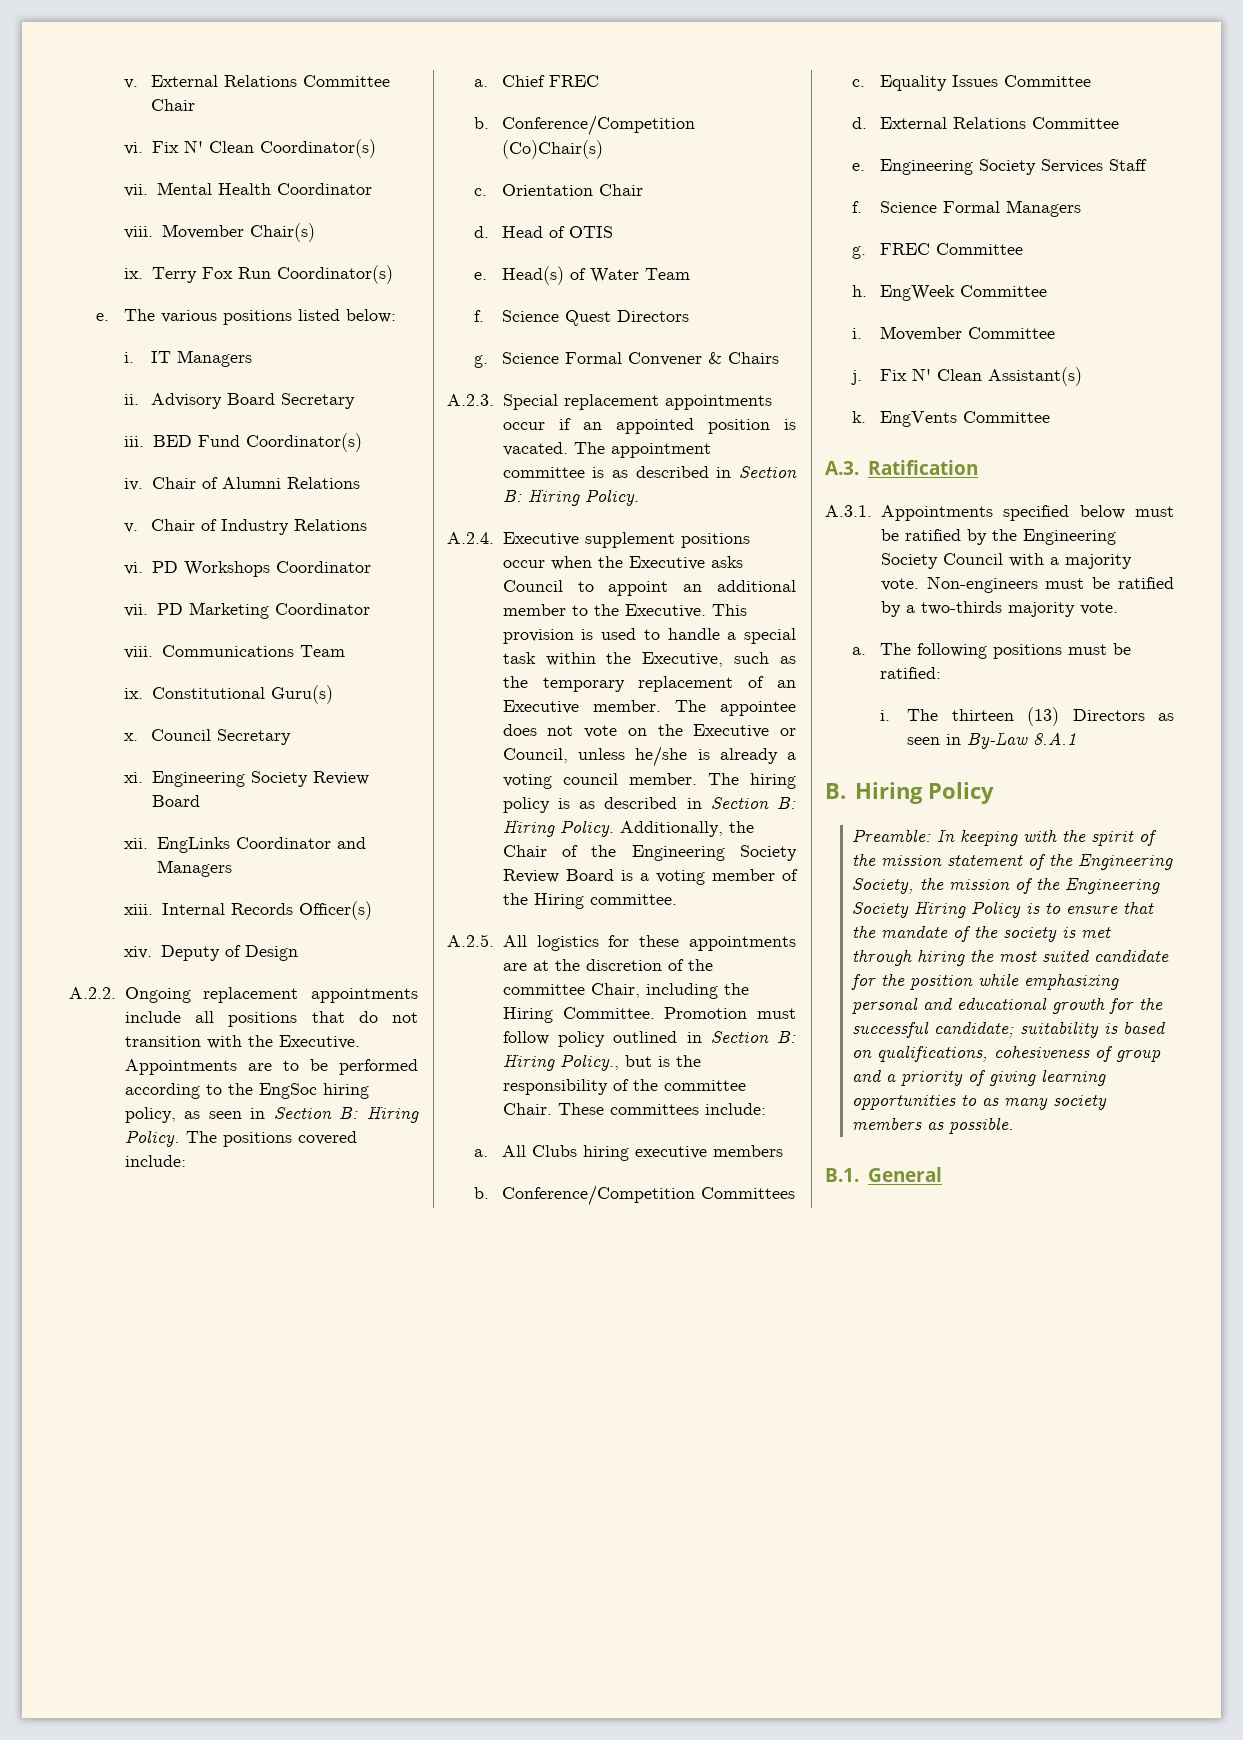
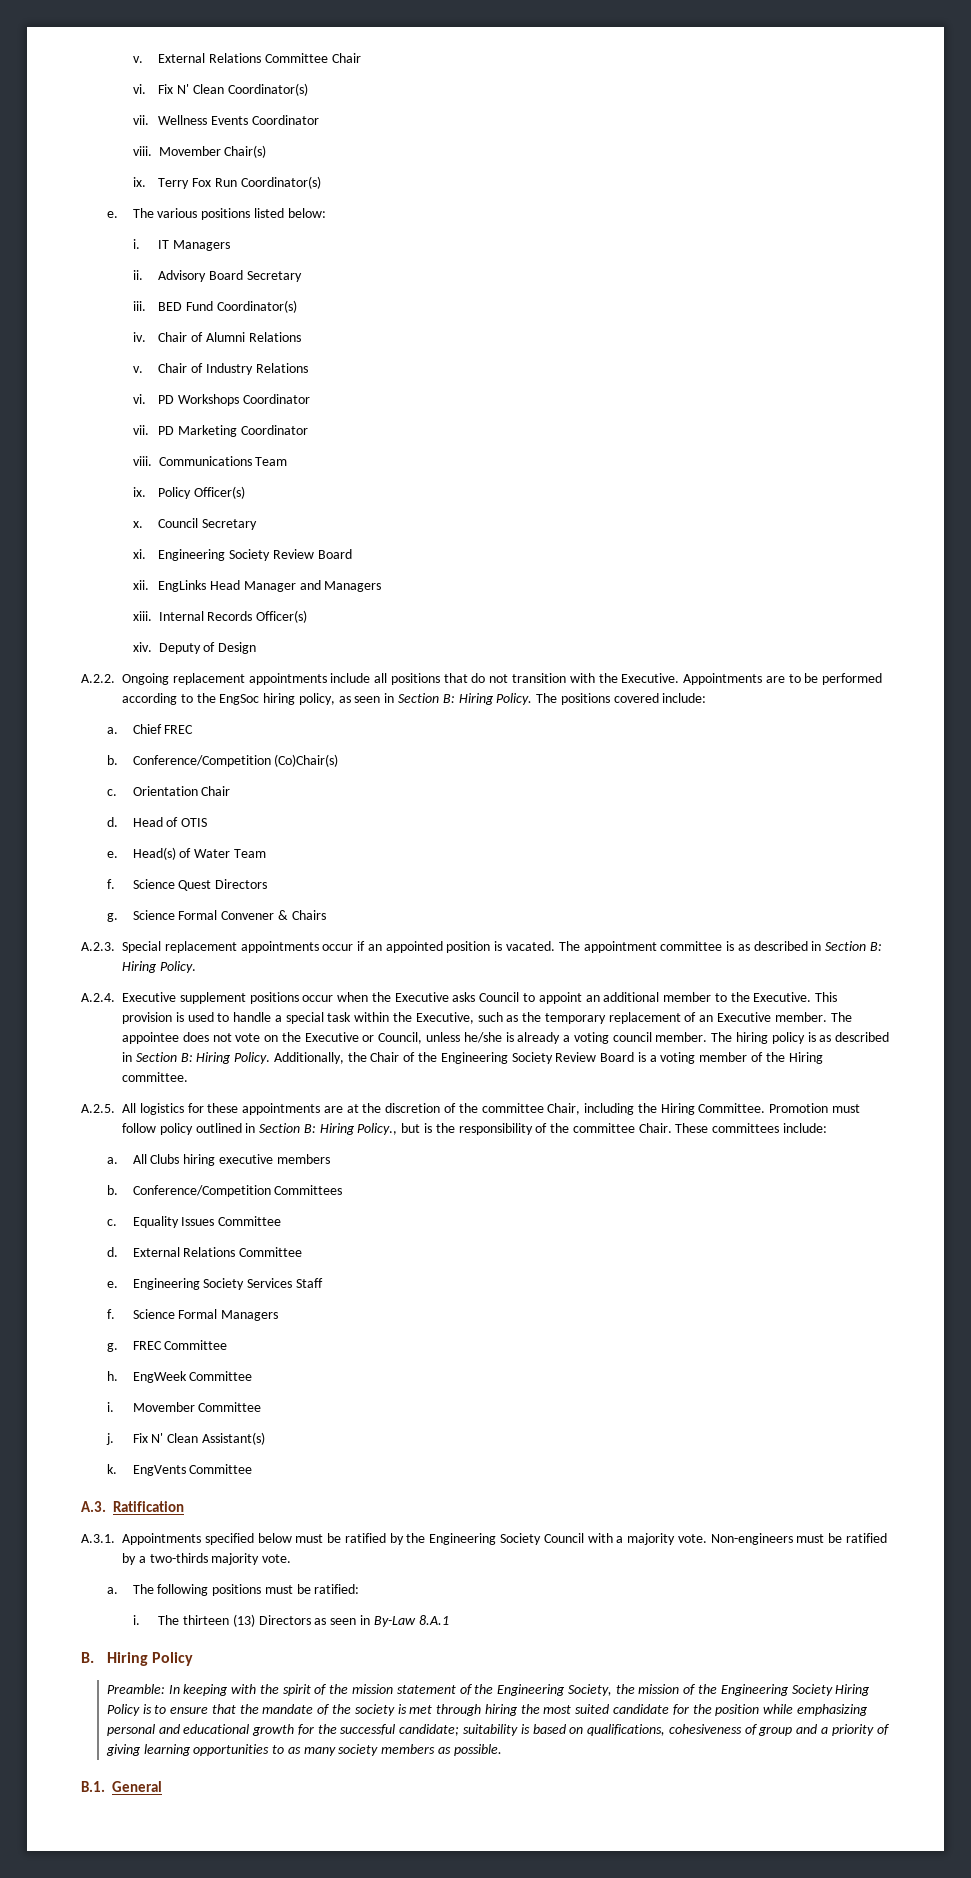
[156,182,271,195] Mental Health -> [158,115,249,125] Wellness Events
[151,685,333,704] Constitutional Guru(s) -> [158,486,246,499] Policy Officer(s)
[235,837,331,849] Coordinator -> [210,580,296,592] Head Manager

